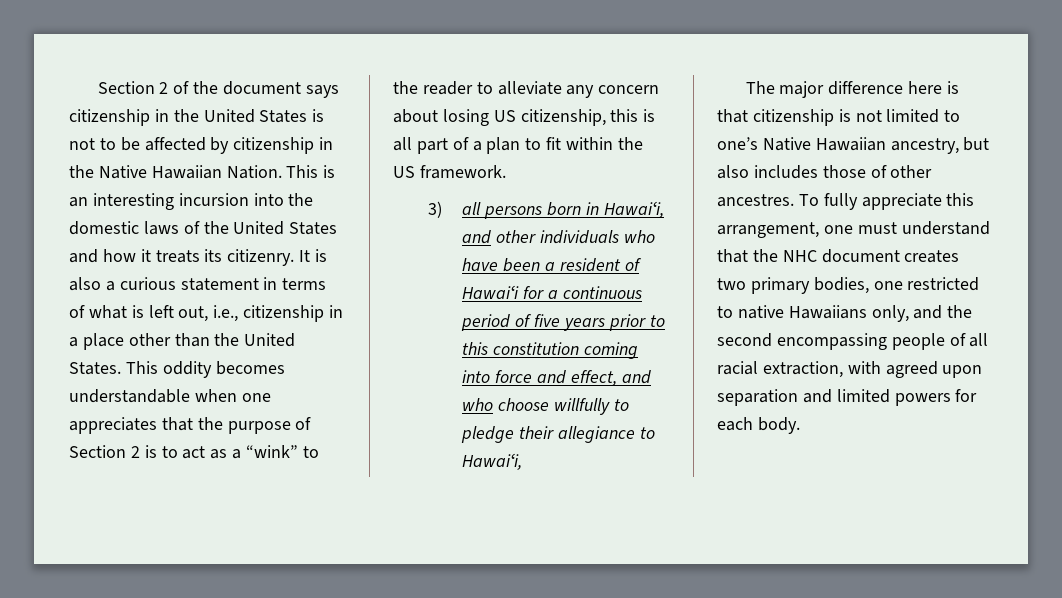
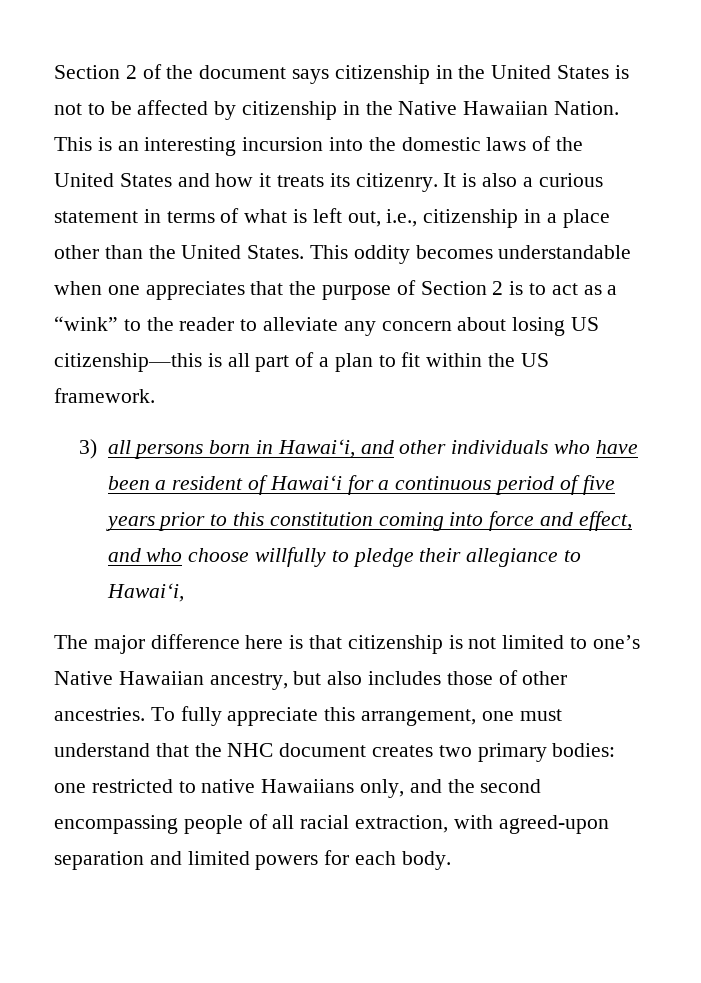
[520,109,639,126] citizenship, this -> [54,353,202,372] citizenship—this
[717,194,794,207] ancestres. -> [54,707,145,721] ancestries.
[813,277,869,294] bodies, -> [552,743,616,757] bodies:
[885,361,983,378] agreed upon -> [498,815,609,834] agreed-upon

